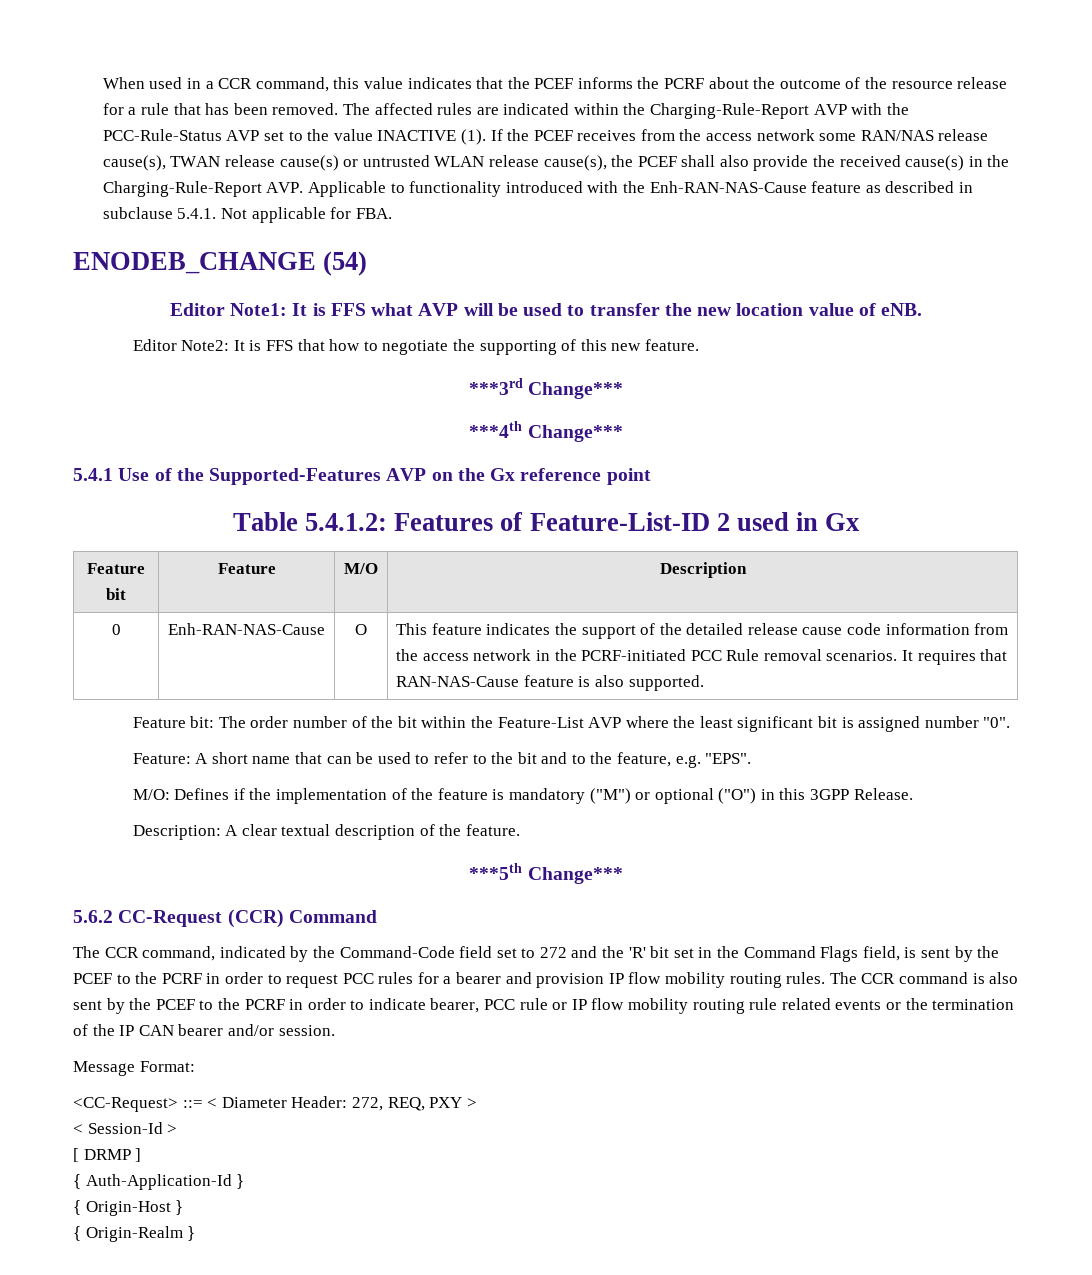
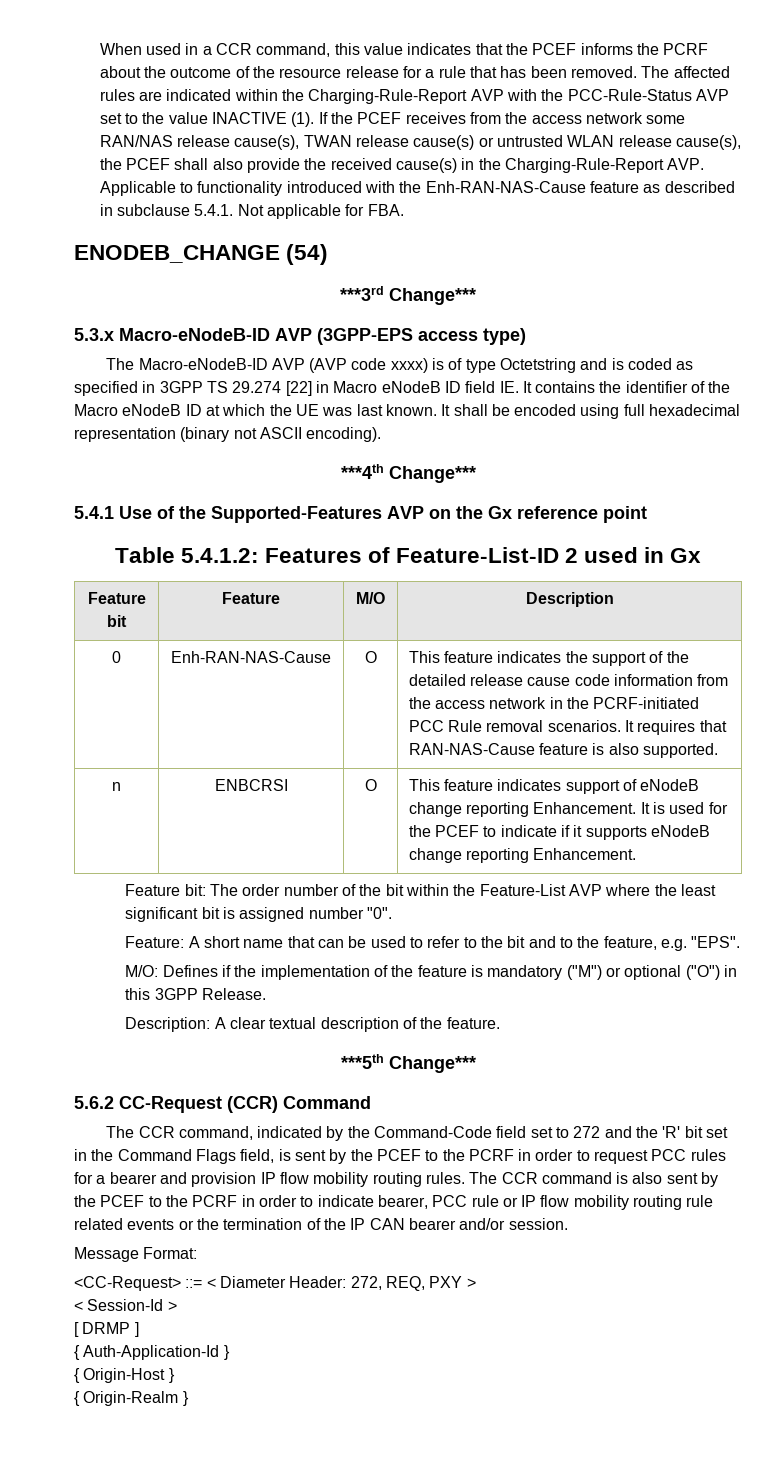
[169,303,923,316] [132,339,699,355] [468,378,624,399] Editor Note1: It is FFS what AVP will be used to transfer the new location value of eNB. // Editor Note2: It is FFS that how to negotiate the supporting of this new feature. // ***3rd Change*** -> [340,286,476,305] [74,328,526,345] [106,358,694,373] [74,381,731,396] [74,404,741,419] [74,427,382,442] ***3rd Change*** // 5.3.x Macro-eNodeB-ID AVP (3GPP-EPS access type) // The Macro-eNodeB-ID AVP (AVP code xxxx) is of type Octetstring and is coded as specified in 3GPP TS 29.274 [22] in Macro eNodeB ID field IE. It contains the identifier of the Macro eNodeB ID at which the UE was last known. It shall be encoded using full hexadecimal representation (binary not ASCII encoding).
(704, 683) none -> [112,782,121,791] [214,779,288,791] [364,779,377,791] [408,779,700,794] [408,802,728,817] [408,825,711,840] [408,848,637,863] // n | ENBCRSI | O | This feature indicates support of eNodeB change reporting Enhancement. It is used for the PCEF to indicate if it supports eNodeB change reporting Enhancement.

